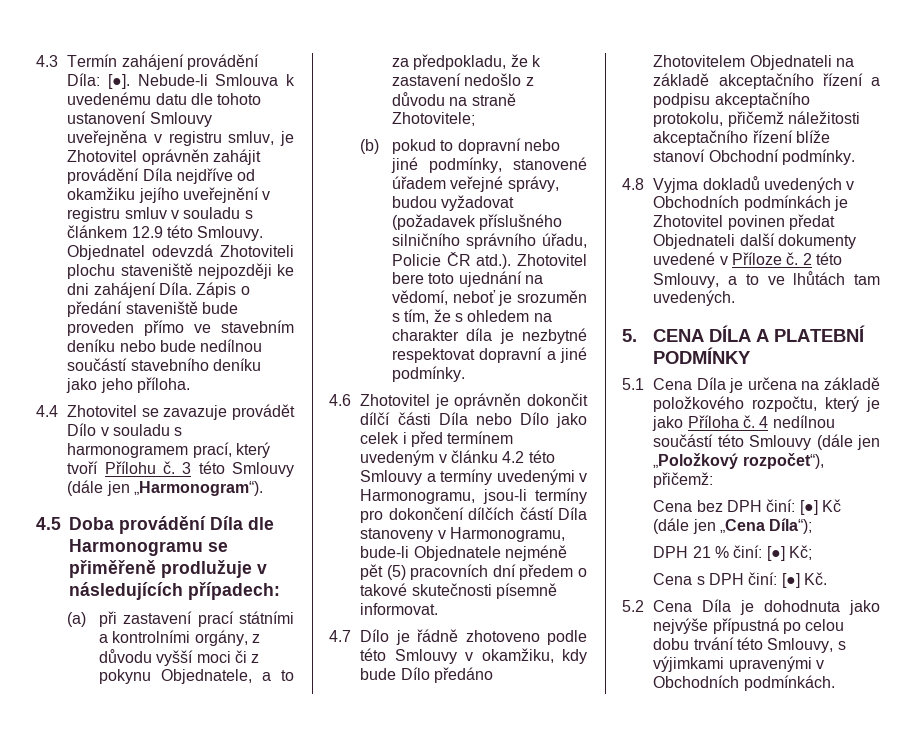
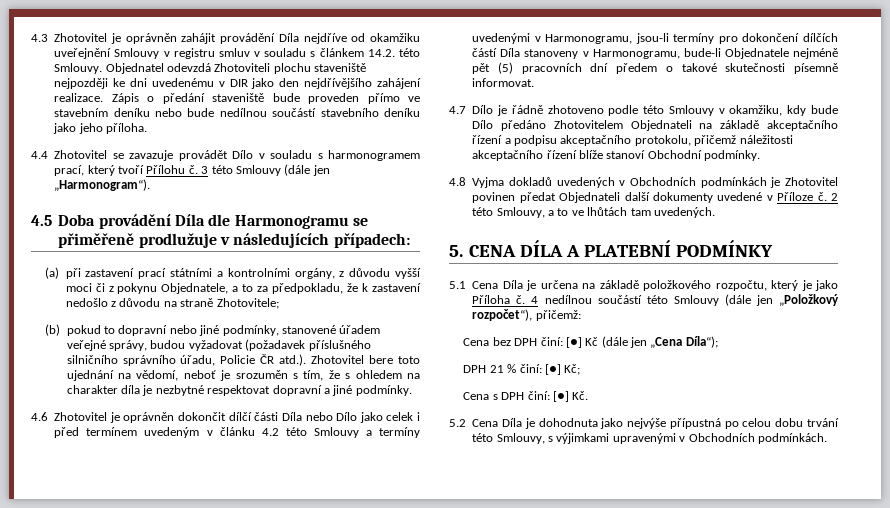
[67,54,260,70] [67,73,295,89] [67,92,262,105] [67,111,212,127] [67,130,294,146] [67,150,138,162] Termín zahájení provádění Díla: [●]. Nebude-li Smlouva k uvedenému datu dle tohoto ustanovení Smlouvy uveřejněna v registru smluv, je Zhotovitel -> [54,33,121,44] Zhotovitel je
[138,187,260,203] jejího uveřejnění -> [54,48,160,59] uveřejnění Smlouvy
[131,226,163,238] 12.9 -> [367,49,395,57] 14.2.
[93,282,193,298] zahájení Díla. -> [151,78,421,89] [54,93,104,102] uvedenému v DIR jako den nejdřívějšího zahájení realizace.

